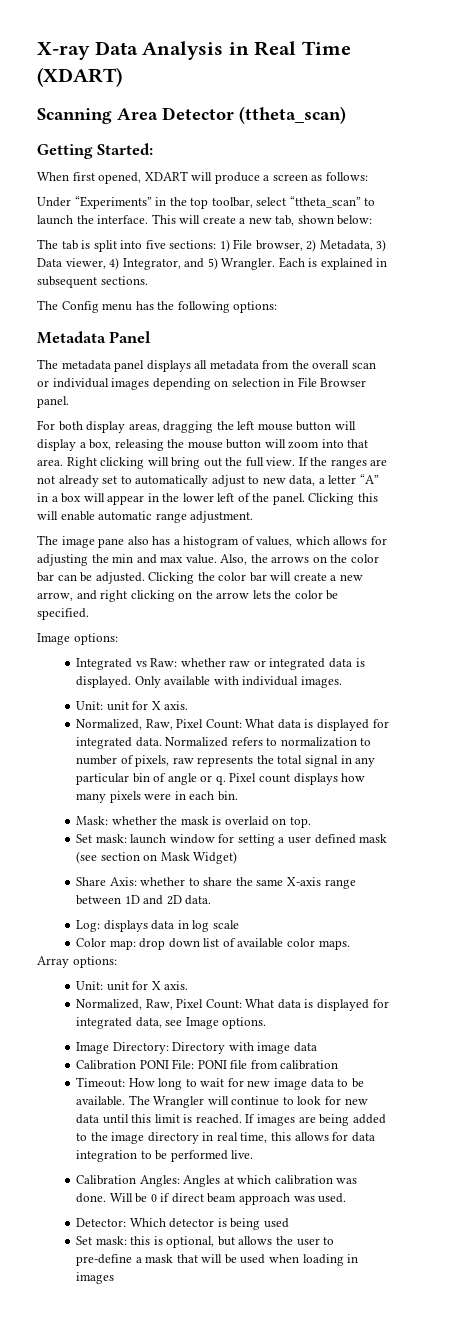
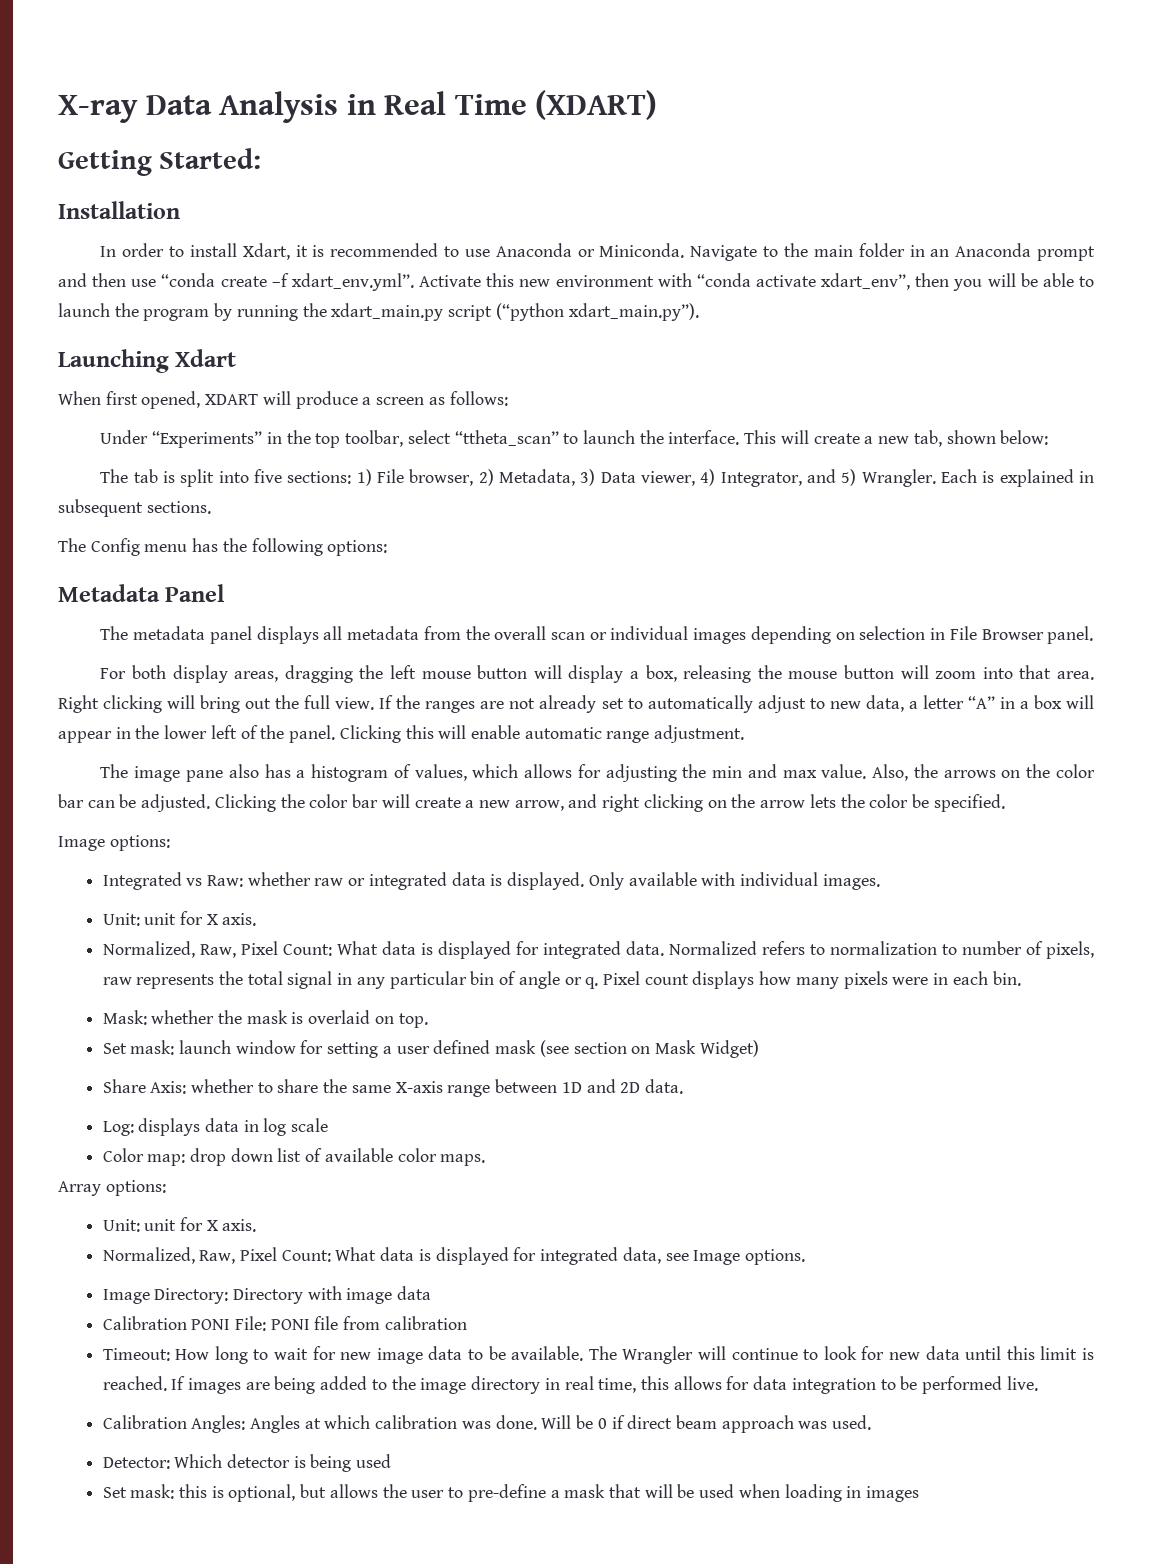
[37,106,346,124] [37,143,154,159] Scanning Area Detector (ttheta_scan) // Getting Started: -> [58,148,262,176] [58,201,180,219] [100,243,1095,261] [58,273,1094,291] [58,303,699,321] [58,349,237,373] Getting Started: // Installation // In order to install Xdart, it is recommended to use Anaconda or Miniconda. Navigate to the main folder in an Anaconda prompt and then use “conda create –f xdart_env.yml”. Activate this new environment with “conda activate xdart_env”, then you will be able to launch the program by running the xdart_main.py script (“python xdart_main.py”). // Launching Xdart

